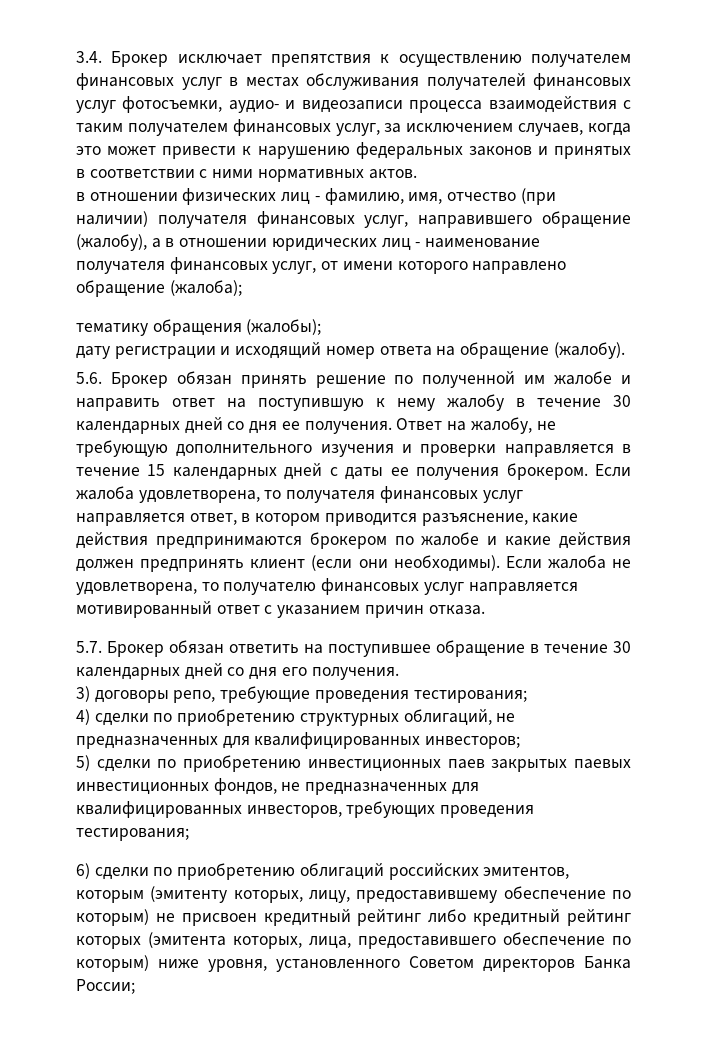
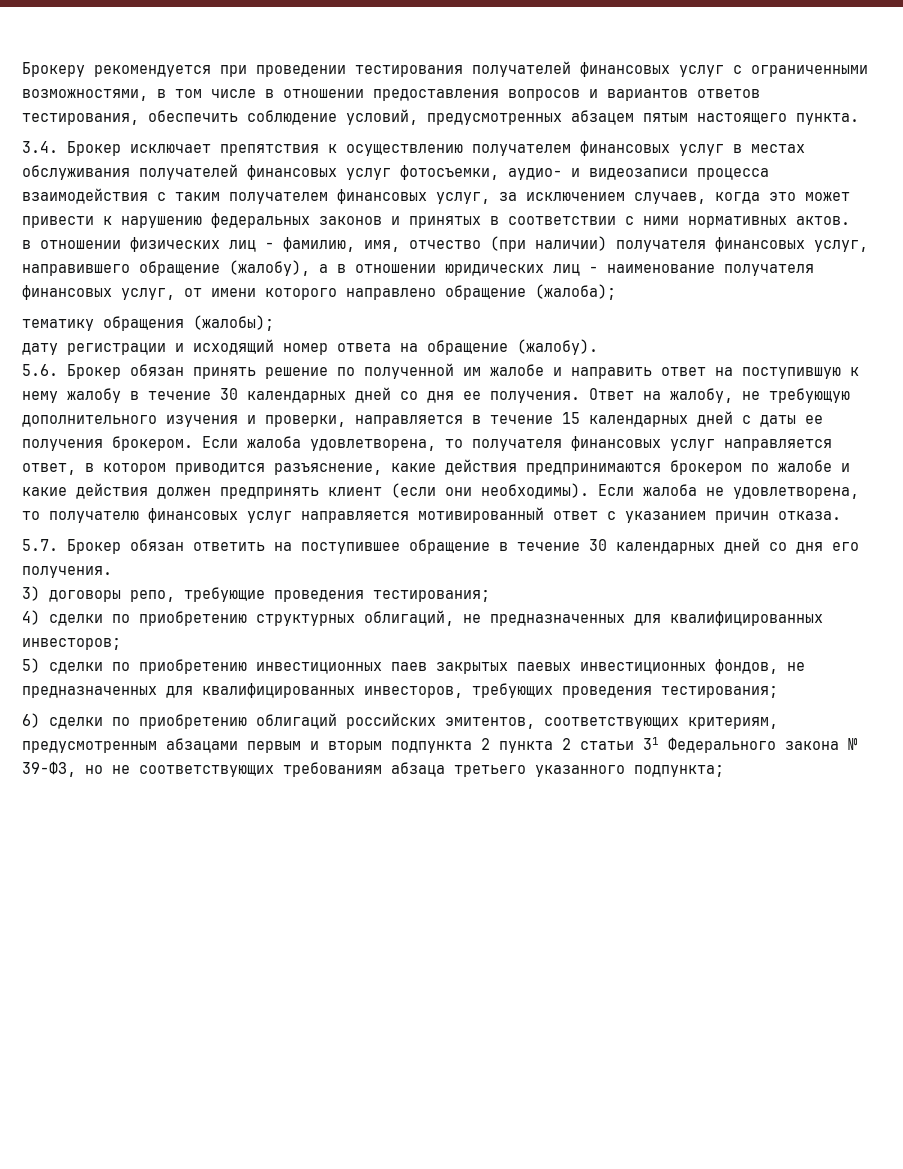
(76, 57) none -> [22,61,868,77] [22,89,760,101] [22,109,859,125] Брокеру рекомендуется при проведении тестирования получателей финансовых услуг с ограниченными возможностями, в том числе в отношении предоставления вопросов и вариантов ответов тестирования, обеспечить соблюдение условий, предусмотренных абзацем пятым настоящего пункта. //
[420,444,497,457] проверки -> [265,415,346,427] проверки,
[76,886,631,903] [76,909,632,926] [76,932,631,949] [76,955,631,972] [76,979,135,994] которым (эмитенту которых, лицу, предоставившему обеспечение по которым) не присвоен кредитный рейтинг либо кредитный рейтинг которых (эмитента которых, лица, предоставившего обеспечение по которым) ниже уровня, установленного Советом директоров Банка России; -> [544,717,778,729] [22,737,857,753] [22,761,724,777] соответствующих критериям, предусмотренным абзацами первым и вторым подпункта 2 пункта 2 статьи 31 Федерального закона № 39-ФЗ, но не соответствующих требованиям абзаца третьего указанного подпункта;

